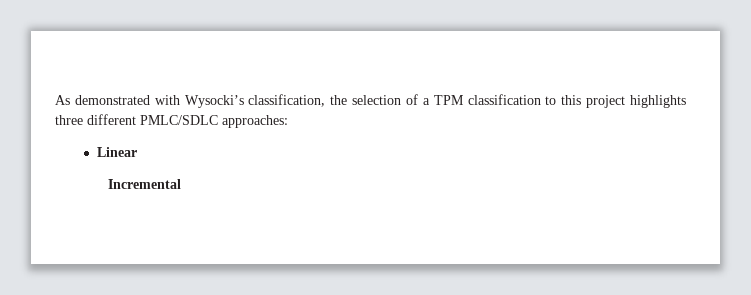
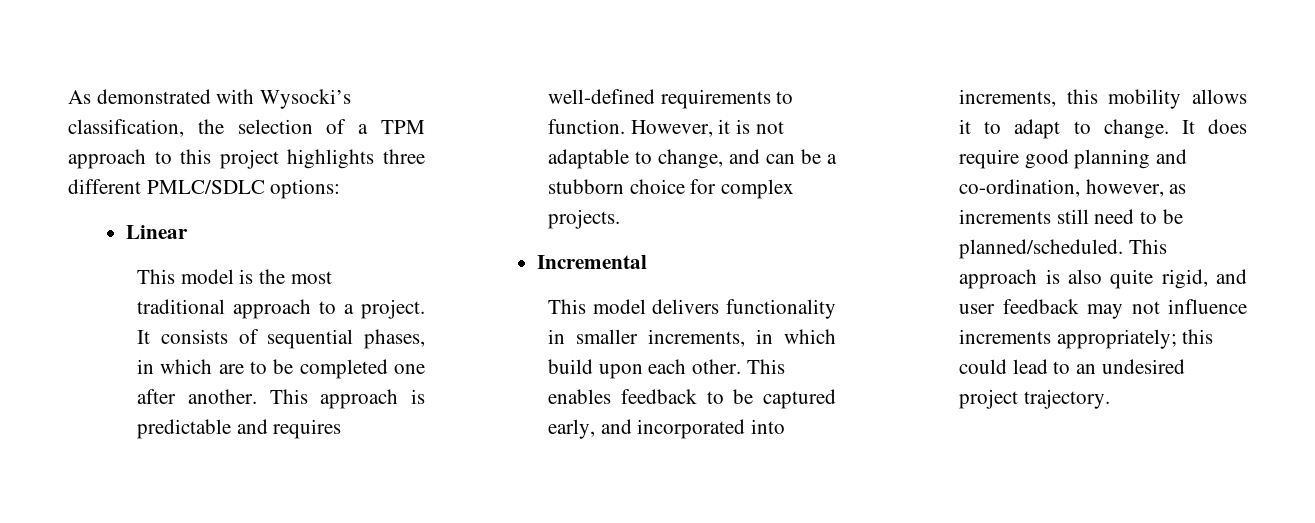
[467,94,541,105] classification -> [68,149,146,169] approach
[222,115,288,128] approaches: -> [270,179,341,199] options:
[107,179,181,189] Incremental -> [137,269,332,284] [137,299,425,319] [137,329,425,349] [137,359,425,379] [137,389,425,409] [137,419,342,439] [548,89,794,109] [548,119,784,137] [548,149,837,169] [548,179,795,199] [548,209,621,229] [536,255,647,269] [548,299,836,319] [548,329,836,347] [548,359,785,379] [548,389,836,409] [548,419,786,439] [959,89,1247,109] [959,119,1247,139] [959,149,1188,169] [959,179,1187,197] [959,209,1183,224] [959,239,1167,259] [959,269,1247,289] [959,299,1247,319] [959,329,1214,349] [959,359,1185,374] [959,389,1110,409] This model is the most traditional approach to a project. It consists of sequential phases, in which are to be completed one after another. This approach is predictable and requires well-defined requirements to function. However, it is not adaptable to change, and can be a stubborn choice for complex projects. // Incremental // This model delivers functionality in smaller increments, in which build upon each other. This enables feedback to be captured early, and incorporated into increments, this mobility allows it to adapt to change. It does require good planning and co-ordination, however, as increments still need to be planned/scheduled. This approach is also quite rigid, and user feedback may not influence increments appropriately; this could lead to an undesired project trajectory.

